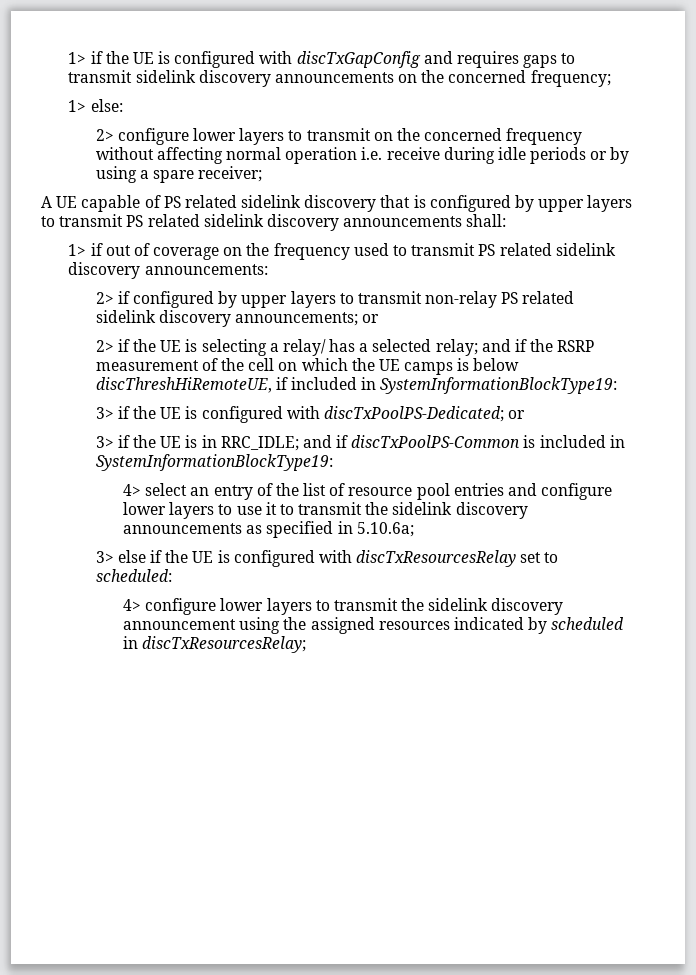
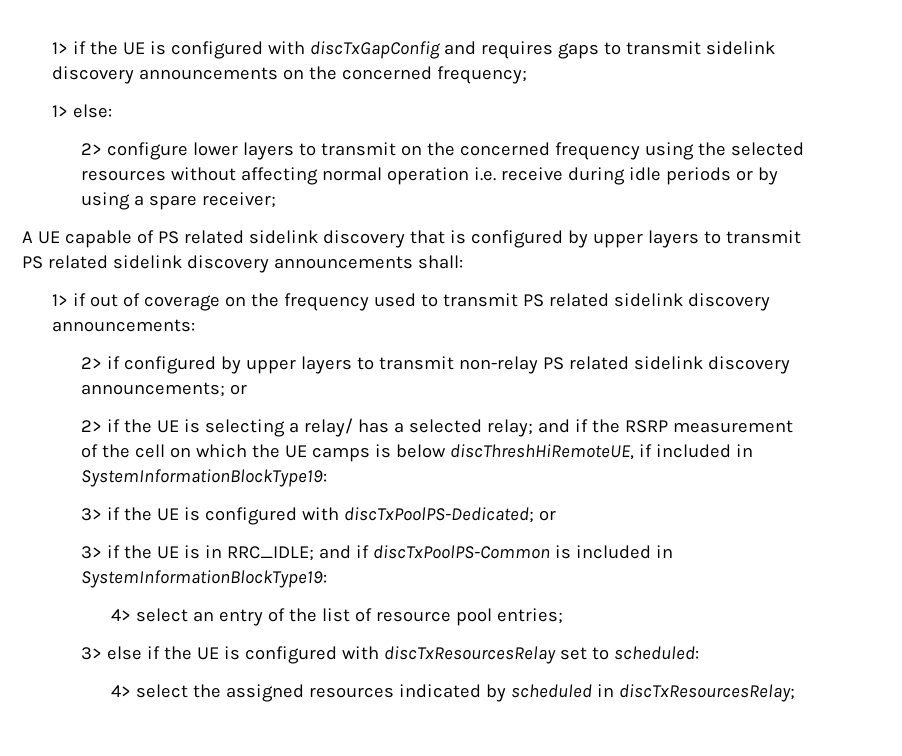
(583, 136) none -> [645,142,805,160] [81,170,167,181] using the selected resources
[453,483,613,500] [122,502,528,519] [122,521,414,538] entries and configure lower layers to use it to transmit the sidelink discovery announcements as specified in 5.10.6a; -> [496,608,563,624] entries;
[145,598,564,615] [122,617,281,634] configure lower layers to transmit the sidelink discovery announcement using -> [135,684,188,698] select

